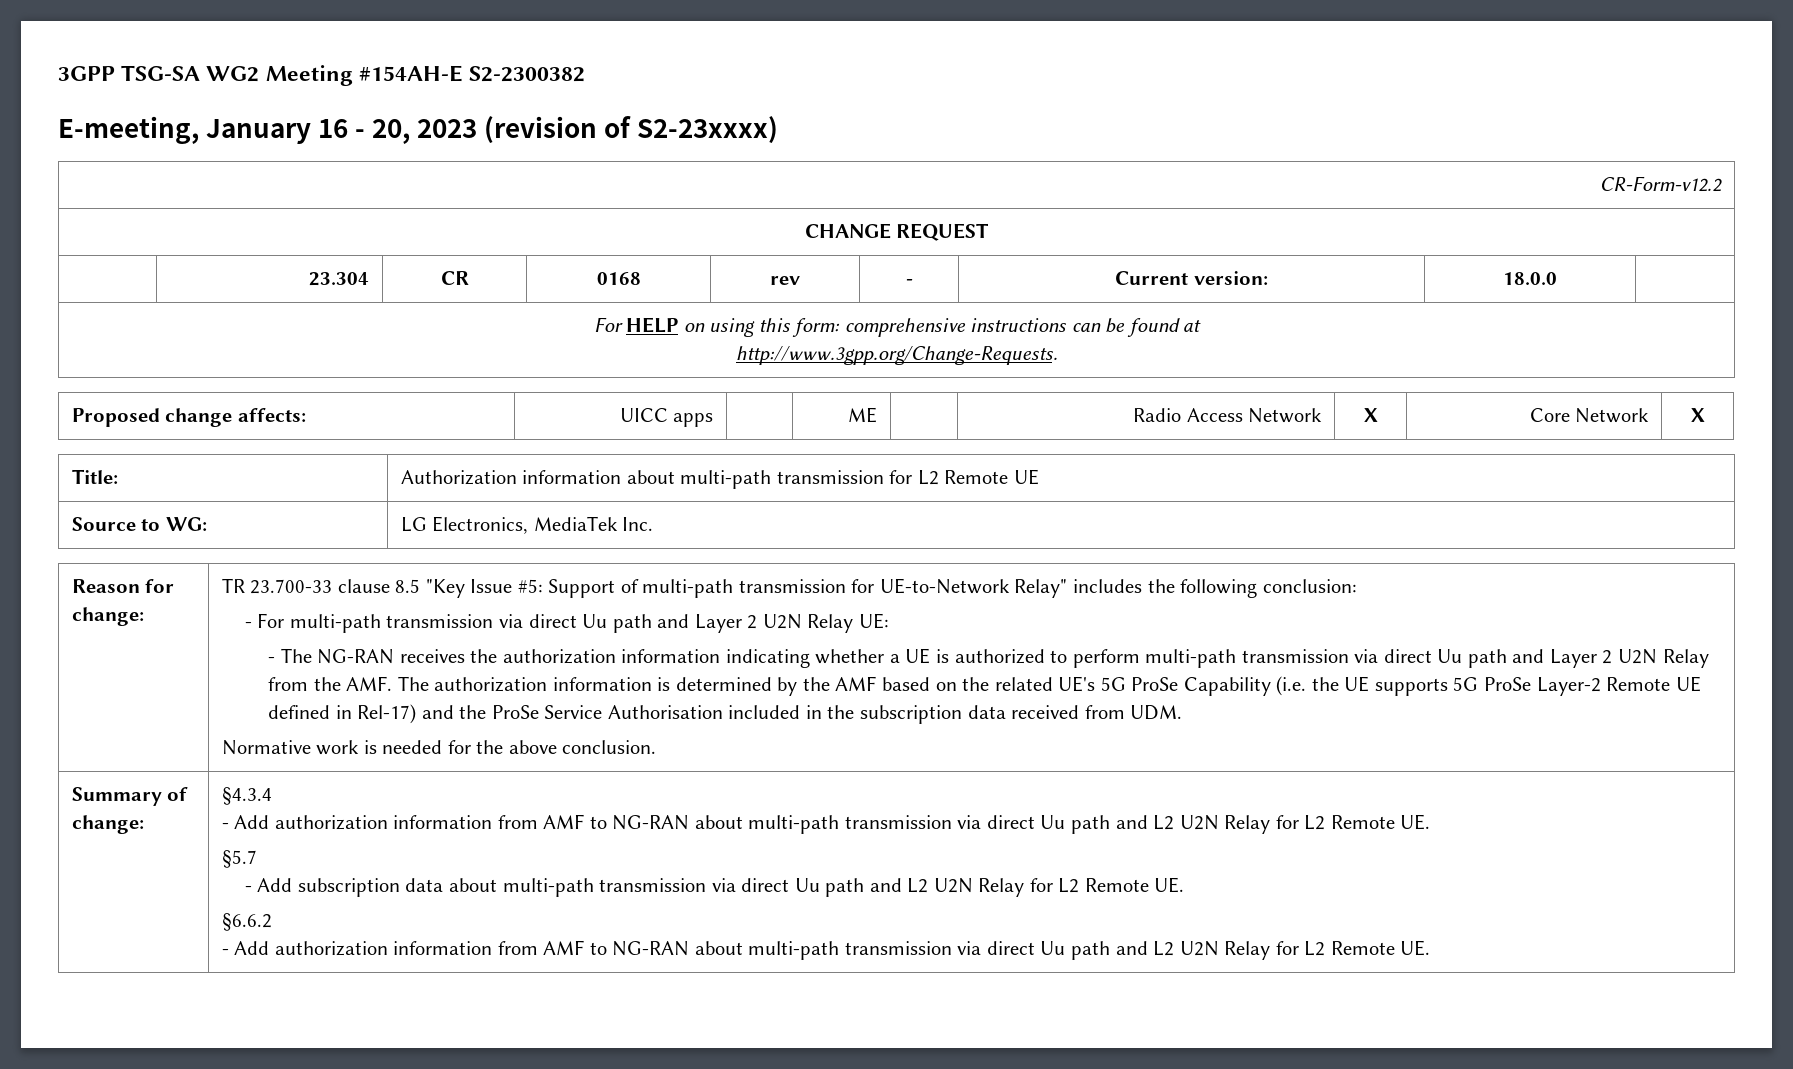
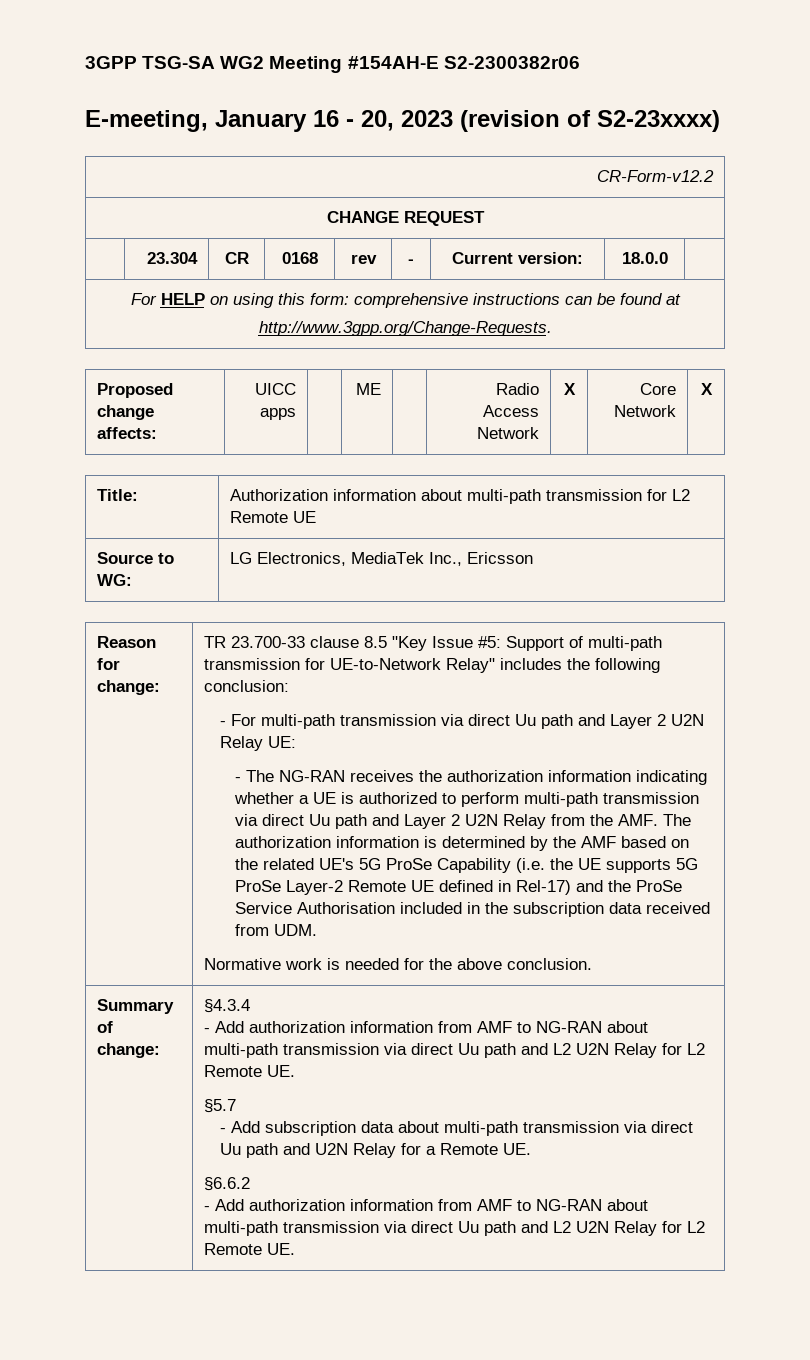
[469,66,586,82] S2-2300382 -> [443,56,580,69] S2-2300382r06
[622,517,654,531] Inc. -> [429,552,534,566] Inc., Ericsson
[907,878,1080,897] L2 U2N Relay for L2 -> [314,1143,436,1158] U2N Relay for a

